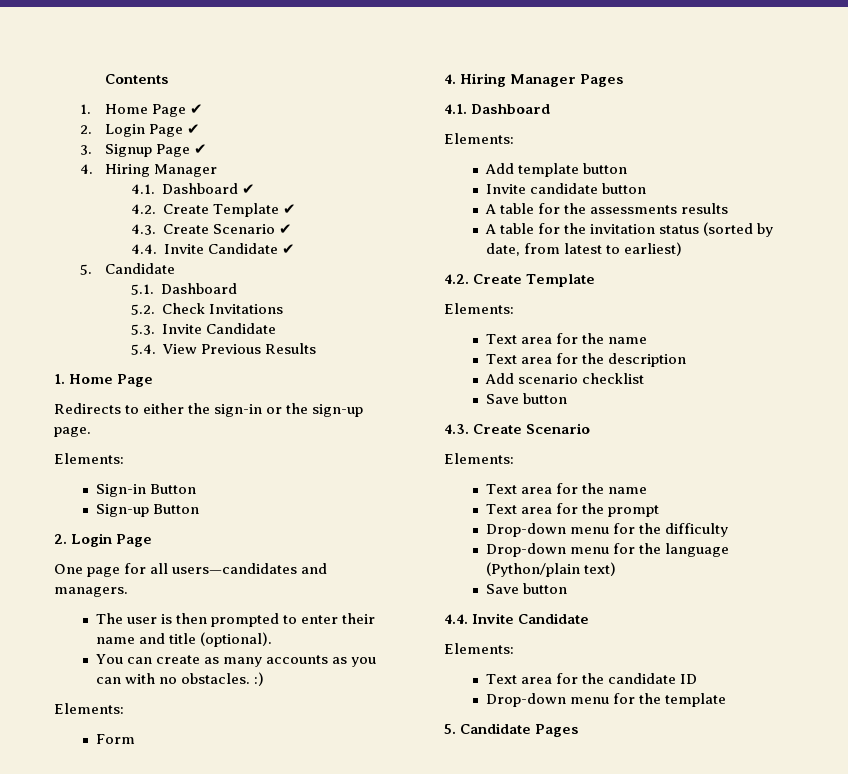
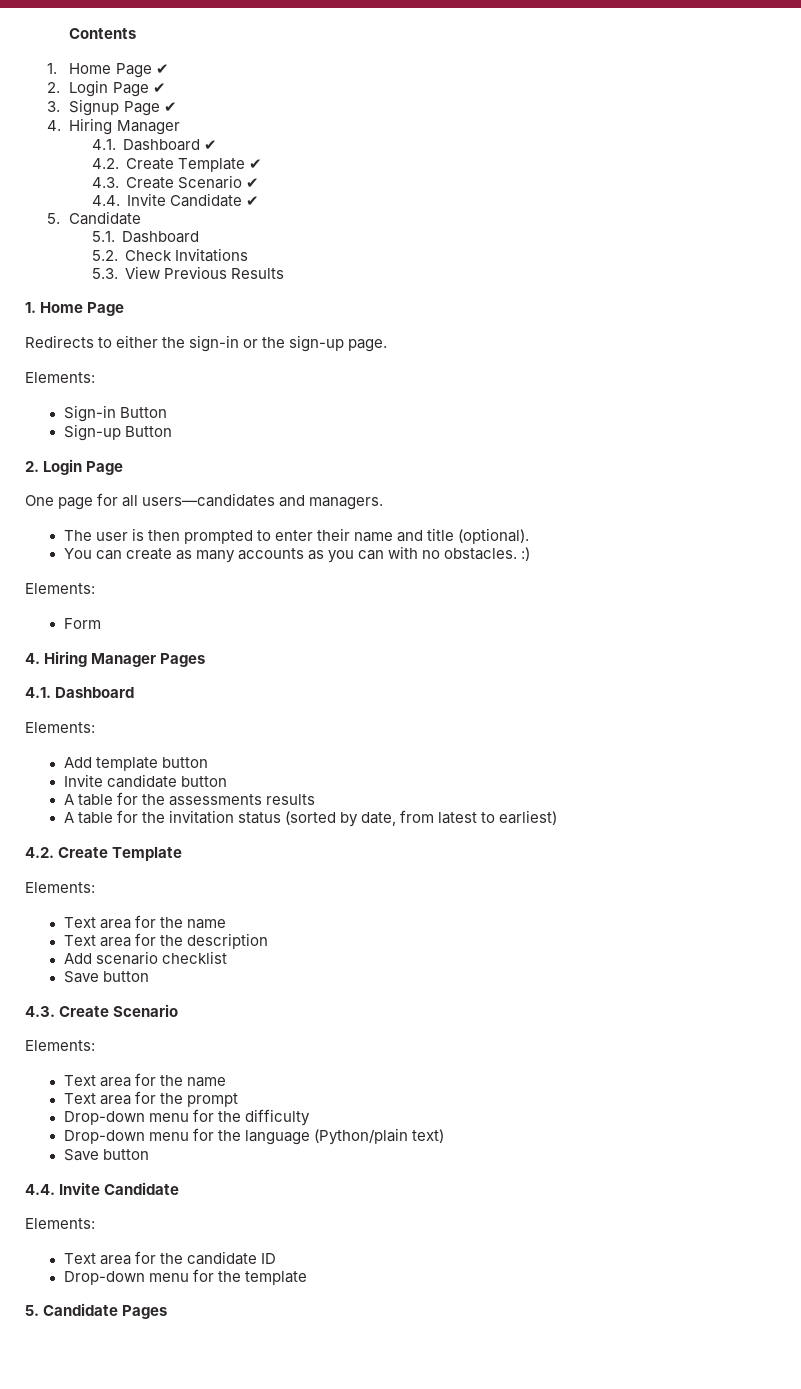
[162,323,277,334] [130,344,156,355] Invite Candidate // 5.4. -> (118, 273) none

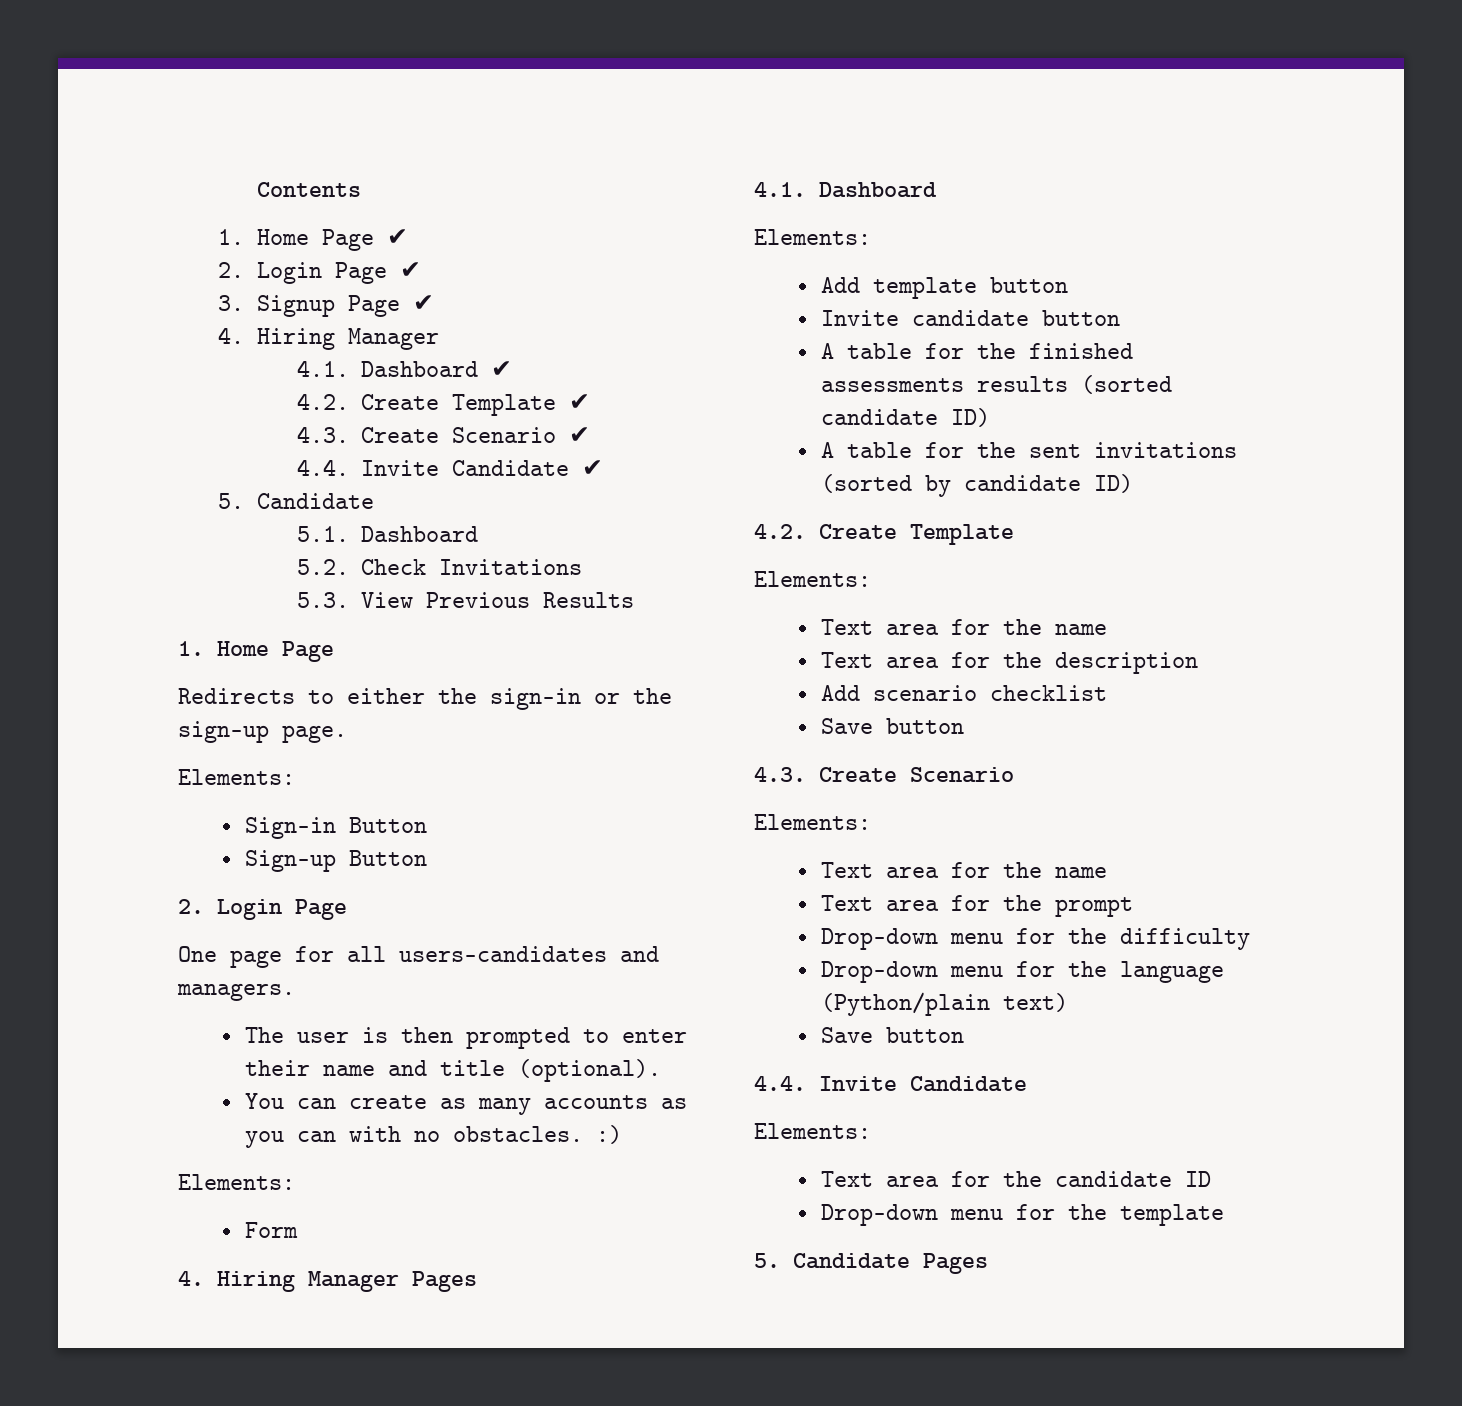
(165, 799) none -> [1028,343,1133,359] finished
[63,810,558,827] // A table for the invitation status (sorted by date, from latest to earliest) -> [1080,375,1172,394] [820,408,990,427] [820,442,1237,458] [820,474,1133,497] (sorted candidate ID) // A table for the sent invitations (sorted by candidate ID)

